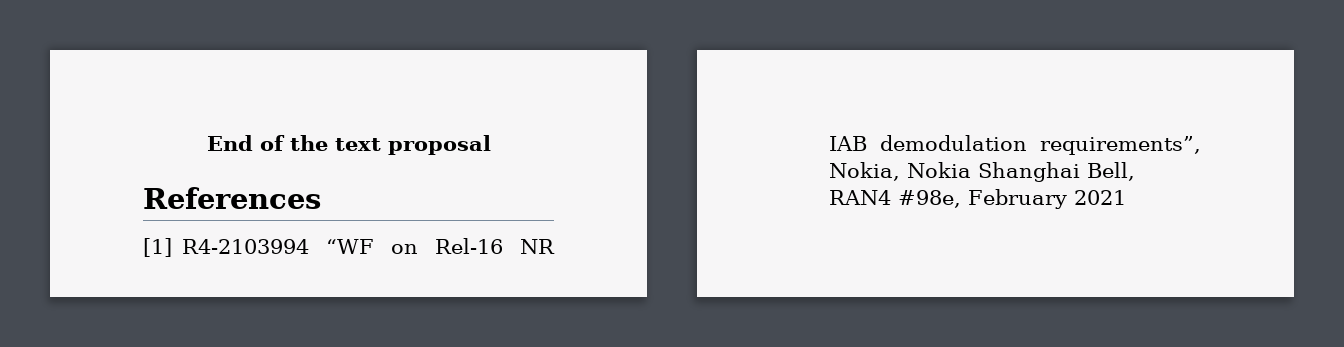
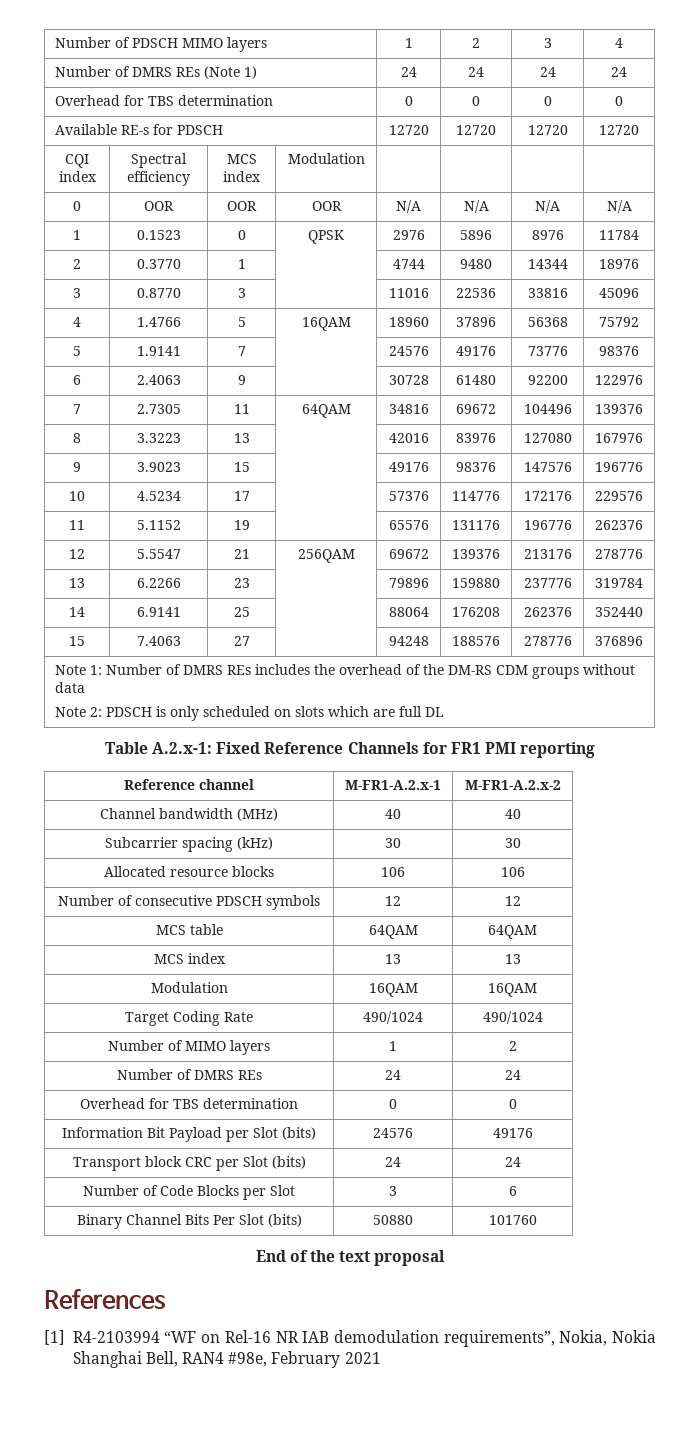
(206, 143) none -> [55,37,268,52] [404,38,413,48] [472,38,480,48] [543,38,552,48] [615,38,623,48] [55,66,258,79] [400,67,417,77] [468,67,484,77] [539,67,556,77] [611,67,627,77] [55,95,274,106] [404,96,413,106] [472,96,480,106] [543,96,552,106] [615,96,623,106] [55,124,224,135] [388,125,429,135] [456,125,496,135] [527,125,568,135] [599,125,639,135] [65,154,89,168] [58,171,97,182] [131,153,187,168] [127,171,190,186] [226,154,257,164] [223,171,261,182] [287,153,365,164] [73,201,81,211] [144,201,174,211] [227,201,257,211] [311,201,342,211] [396,200,421,213] [463,200,489,213] [535,200,560,213] [606,200,632,213] [73,230,81,240] [136,230,181,240] [237,230,246,240] [308,230,344,244] [392,230,425,240] [460,230,492,240] [531,230,564,240] [599,230,639,240] [73,259,81,269] [136,259,181,269] [237,259,246,269] [392,259,425,269] [460,259,492,269] [527,259,568,269] [599,259,639,269] [73,288,81,298] [136,288,181,298] [237,288,246,298] [388,288,429,298] [456,288,496,298] [527,288,568,298] [599,288,639,298] [73,317,81,327] [136,317,181,327] [237,317,246,327] [301,317,351,331] [388,317,429,327] [456,317,496,327] [527,317,568,327] [599,317,639,327] [73,346,81,356] [136,346,181,356] [237,346,246,356] [388,346,429,356] [456,346,496,356] [527,346,568,356] [599,346,639,356] [73,375,81,385] [136,375,181,385] [237,375,246,385] [388,375,429,385] [456,375,496,385] [527,375,568,385] [595,375,643,385] [73,404,81,414] [136,404,181,414] [233,404,250,414] [301,404,351,418] [388,404,429,414] [456,404,496,414] [523,404,572,414] [595,404,643,414] [73,433,81,443] [136,433,181,443] [233,433,250,443] [388,433,429,443] [456,433,496,443] [523,433,572,443] [595,433,643,443] [73,462,81,472] [136,462,181,472] [233,462,250,472] [388,462,429,472] [456,462,496,472] [523,462,572,472] [595,462,643,472] [69,491,85,501] [136,491,181,501] [233,491,250,501] [388,491,429,501] [452,491,500,501] [523,491,572,501] [595,491,643,501] [69,520,85,530] [136,520,181,530] [233,520,250,530] [388,520,429,530] [452,520,500,530] [523,520,572,530] [595,520,643,530] [69,549,85,559] [136,549,181,559] [233,549,250,559] [297,549,355,563] [388,549,429,559] [452,549,500,559] [523,549,572,559] [595,549,643,559] [69,578,85,588] [136,578,181,588] [233,578,250,588] [388,578,429,588] [452,578,500,588] [523,578,572,588] [595,578,643,588] [69,607,85,617] [136,607,181,617] [233,607,250,617] [388,607,429,617] [452,607,500,617] [523,607,572,617] [595,607,643,617] [69,636,85,646] [136,636,181,646] [233,636,250,646] [388,636,429,646] [452,636,500,646] [523,636,572,646] [595,636,643,646] [55,664,636,679] [55,682,86,693] [55,706,445,721] [104,742,596,758] [124,779,254,790] [345,780,441,790] [464,780,561,790] [100,808,278,821] [385,809,401,819] [504,809,521,819] [105,837,273,852] [385,838,401,848] [504,838,521,848] [104,866,274,877] [381,867,405,877] [500,867,525,877] [58,895,320,910] [385,896,401,906] [504,896,521,906] [155,924,223,935] [368,925,418,939] [488,925,537,939] [153,953,226,964] [385,954,401,964] [504,954,521,964] [150,982,228,993] [368,983,418,997] [488,983,537,997] [125,1011,253,1026] [363,1011,423,1024] [482,1011,543,1024] [108,1040,270,1055] [389,1041,397,1051] [508,1041,517,1051] [116,1069,262,1080] [385,1070,401,1080] [504,1070,521,1080] [80,1098,298,1109] [389,1099,397,1109] [508,1099,517,1109] [62,1127,316,1142] [373,1128,413,1138] [492,1128,533,1138] [72,1156,306,1171] [385,1157,401,1167] [504,1157,521,1167] [83,1185,295,1200] [389,1186,397,1196] [508,1186,517,1196] [76,1214,302,1229] [373,1215,413,1225] [488,1215,537,1225] Number of PDSCH MIMO layers | 1 | 2 | 3 | 4 // Number of DMRS REs (Note 1) | 24 | 24 | 24 | 24 // Overhead for TBS determination | 0 | 0 | 0 | 0 // Available RE-s for PDSCH | 12720 | 12720 | 12720 | 12720 // CQI index | Spectral efficiency | MCS index | Modulation | | | | // 0 | OOR | OOR | OOR | N/A | N/A | N/A | N/A // 1 | 0.1523 | 0 | QPSK | 2976 | 5896 | 8976 | 11784 // 2 | 0.3770 | 1 | | 4744 | 9480 | 14344 | 18976 // 3 | 0.8770 | 3 | | 11016 | 22536 | 33816 | 45096 // 4 | 1.4766 | 5 | 16QAM | 18960 | 37896 | 56368 | 75792 // 5 | 1.9141 | 7 | | 24576 | 49176 | 73776 | 98376 // 6 | 2.4063 | 9 | | 30728 | 61480 | 92200 | 122976 // 7 | 2.7305 | 11 | 64QAM | 34816 | 69672 | 104496 | 139376 // 8 | 3.3223 | 13 | | 42016 | 83976 | 127080 | 167976 // 9 | 3.9023 | 15 | | 49176 | 98376 | 147576 | 196776 // 10 | 4.5234 | 17 | | 57376 | 114776 | 172176 | 229576 // 11 | 5.1152 | 19 | | 65576 | 131176 | 196776 | 262376 // 12 | 5.5547 | 21 | 256QAM | 69672 | 139376 | 213176 | 278776 // 13 | 6.2266 | 23 | | 79896 | 159880 | 237776 | 319784 // 14 | 6.9141 | 25 | | 88064 | 176208 | 262376 | 352440 // 15 | 7.4063 | 27 | | 94248 | 188576 | 278776 | 376896 // Note 1: Number of DMRS REs includes the overhead of the DM-RS CDM groups without data // Note 2: PDSCH is only scheduled on slots which are full DL // Table A.2.x-1: Fixed Reference Channels for FR1 PMI reporting // Reference channel | M-FR1-A.2.x-1 | M-FR1-A.2.x-2 // Channel bandwidth (MHz) | 40 | 40 // Subcarrier spacing (kHz) | 30 | 30 // Allocated resource blocks | 106 | 106 // Number of consecutive PDSCH symbols | 12 | 12 // MCS table | 64QAM | 64QAM // MCS index | 13 | 13 // Modulation | 16QAM | 16QAM // Target Coding Rate | 490/1024 | 490/1024 // Number of MIMO layers | 1 | 2 // Number of DMRS REs | 24 | 24 // Overhead for TBS determination | 0 | 0 // Information Bit Payload per Slot (bits) | 24576 | 49176 // Transport block CRC per Slot (bits) | 24 | 24 // Number of Code Blocks per Slot | 3 | 6 // Binary Channel Bits Per Slot (bits) | 50880 | 101760 //

